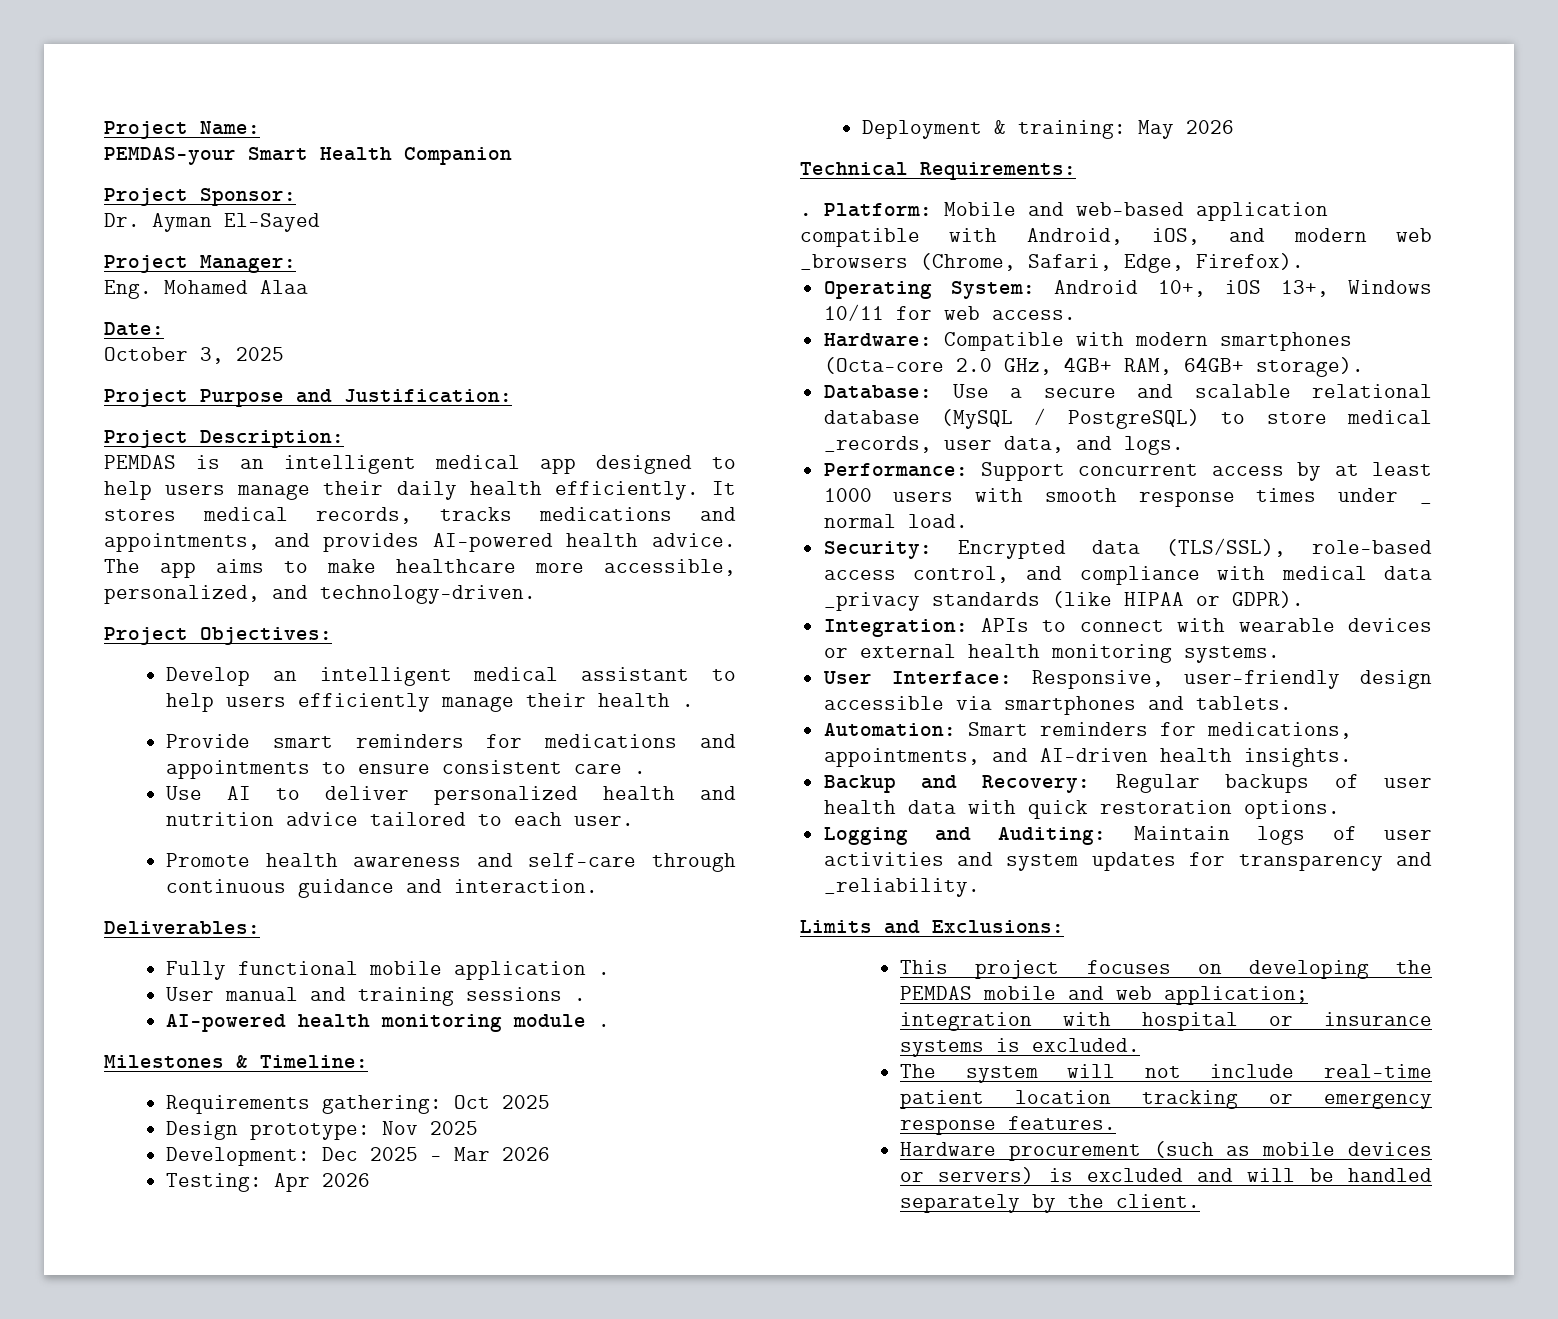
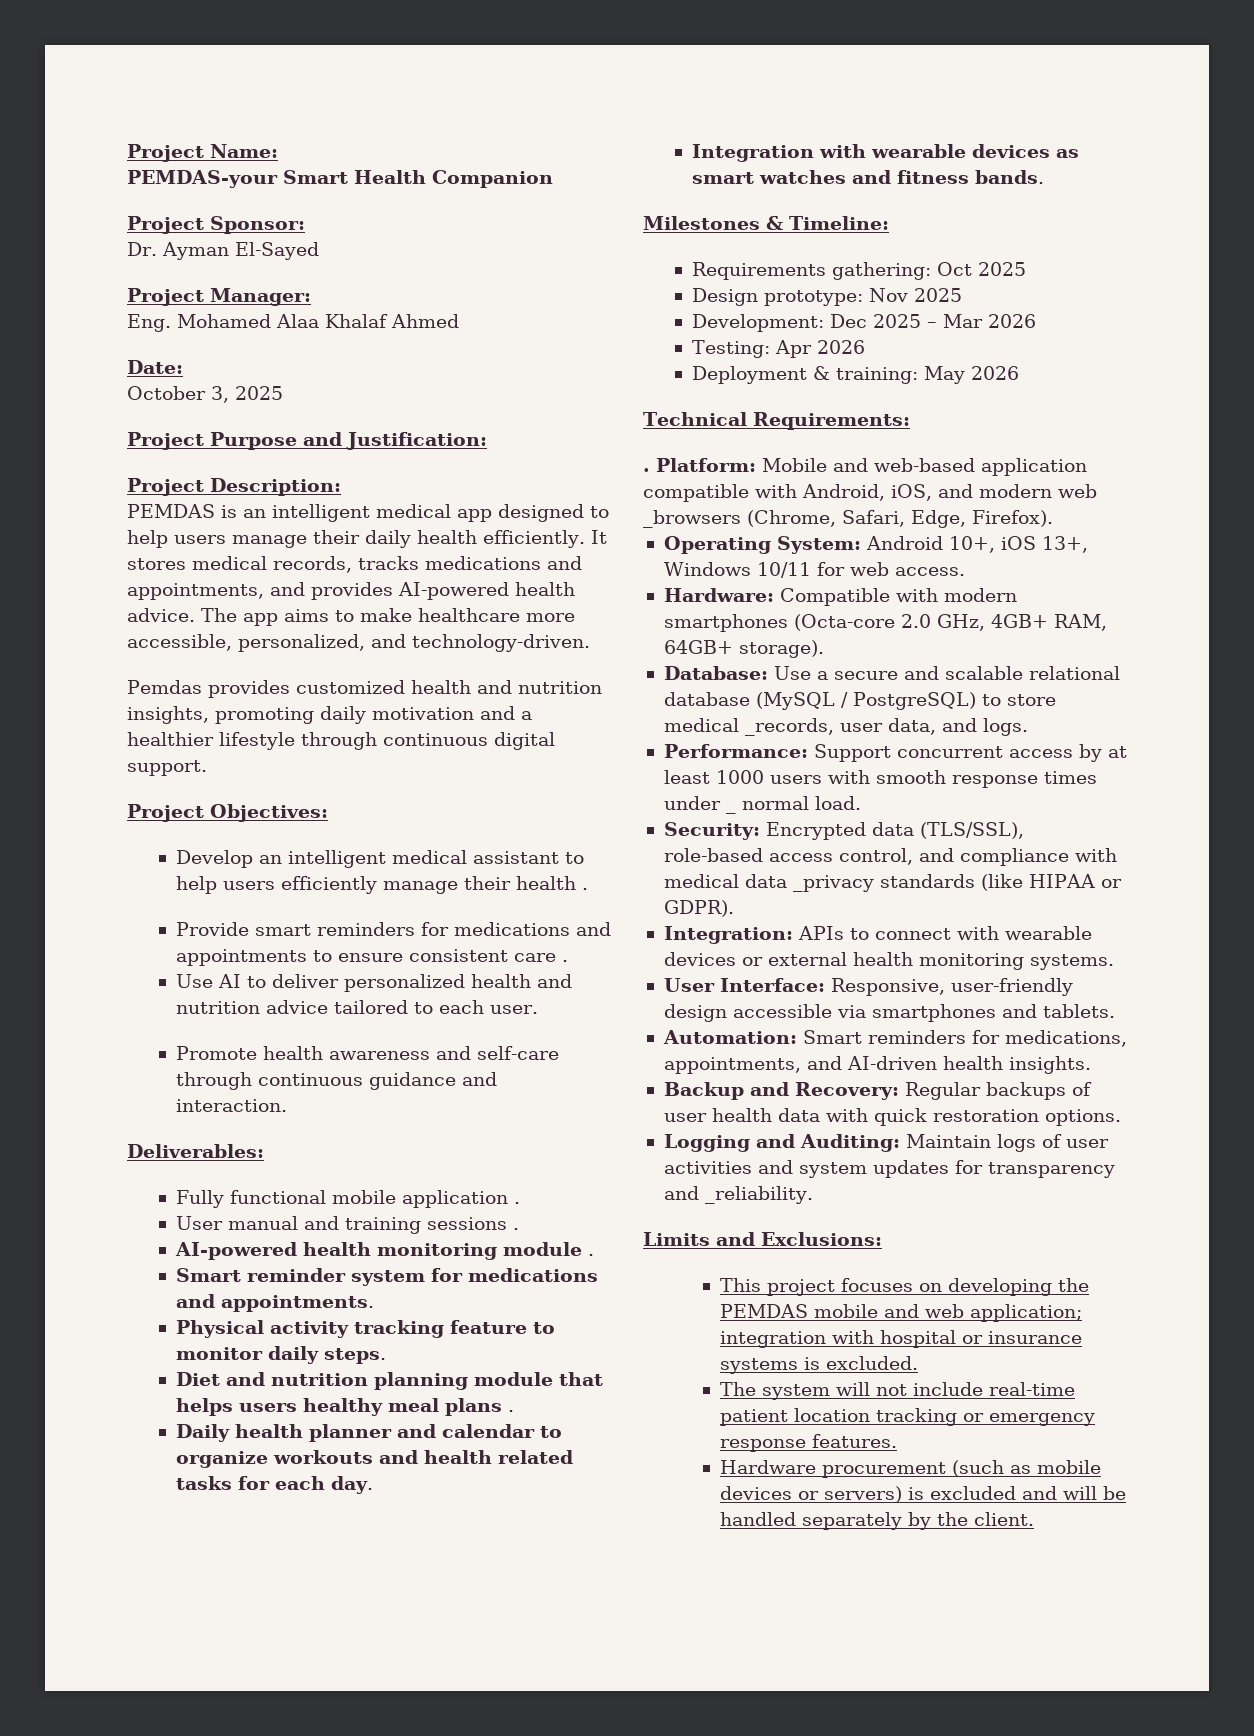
(308, 287) none -> [325,314,459,328] Khalaf Ahmed
(536, 594) none -> [127,680,602,698] [127,706,532,724] [127,732,555,750] [127,760,207,776] // Pemdas provides customized health and nutrition insights, promoting daily motivation and a healthier lifestyle through continuous digital support.
(610, 1025) none -> [175,1268,598,1286] [175,1294,374,1312] [175,1320,555,1338] [175,1346,386,1364] [175,1372,603,1390] [175,1398,514,1416] [175,1424,562,1442] [175,1450,573,1468] [175,1476,373,1494] [691,144,1079,162] [691,170,1044,184] // Smart reminder system for medications and appointments. // Physical activity tracking feature to monitor daily steps. // Diet and nutrition planning module that helps users healthy meal plans . // Daily health planner and calendar to organize workouts and health related tasks for each day. // Integration with wearable devices as smart watches and fitness bands.

